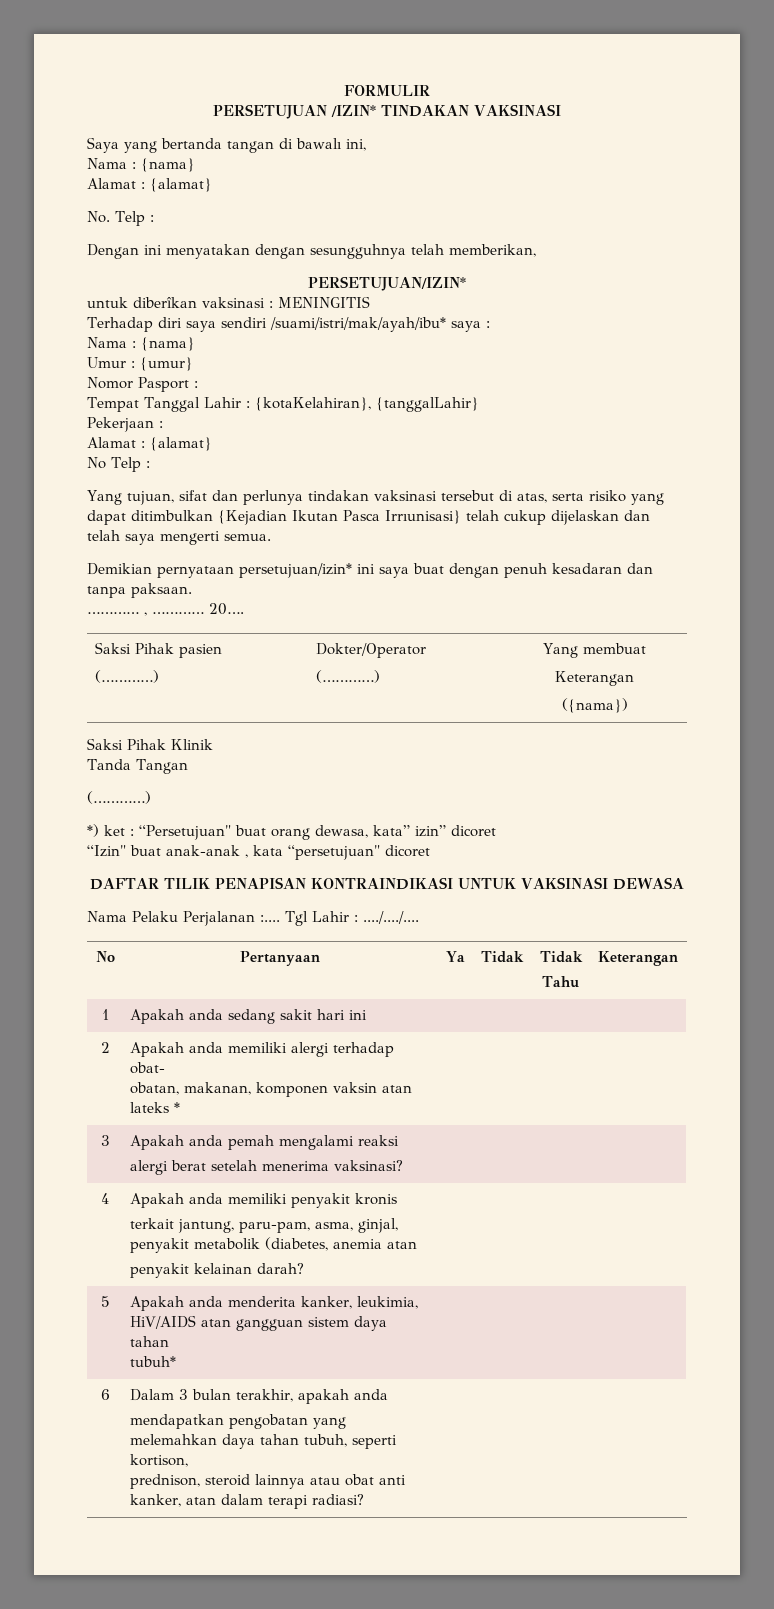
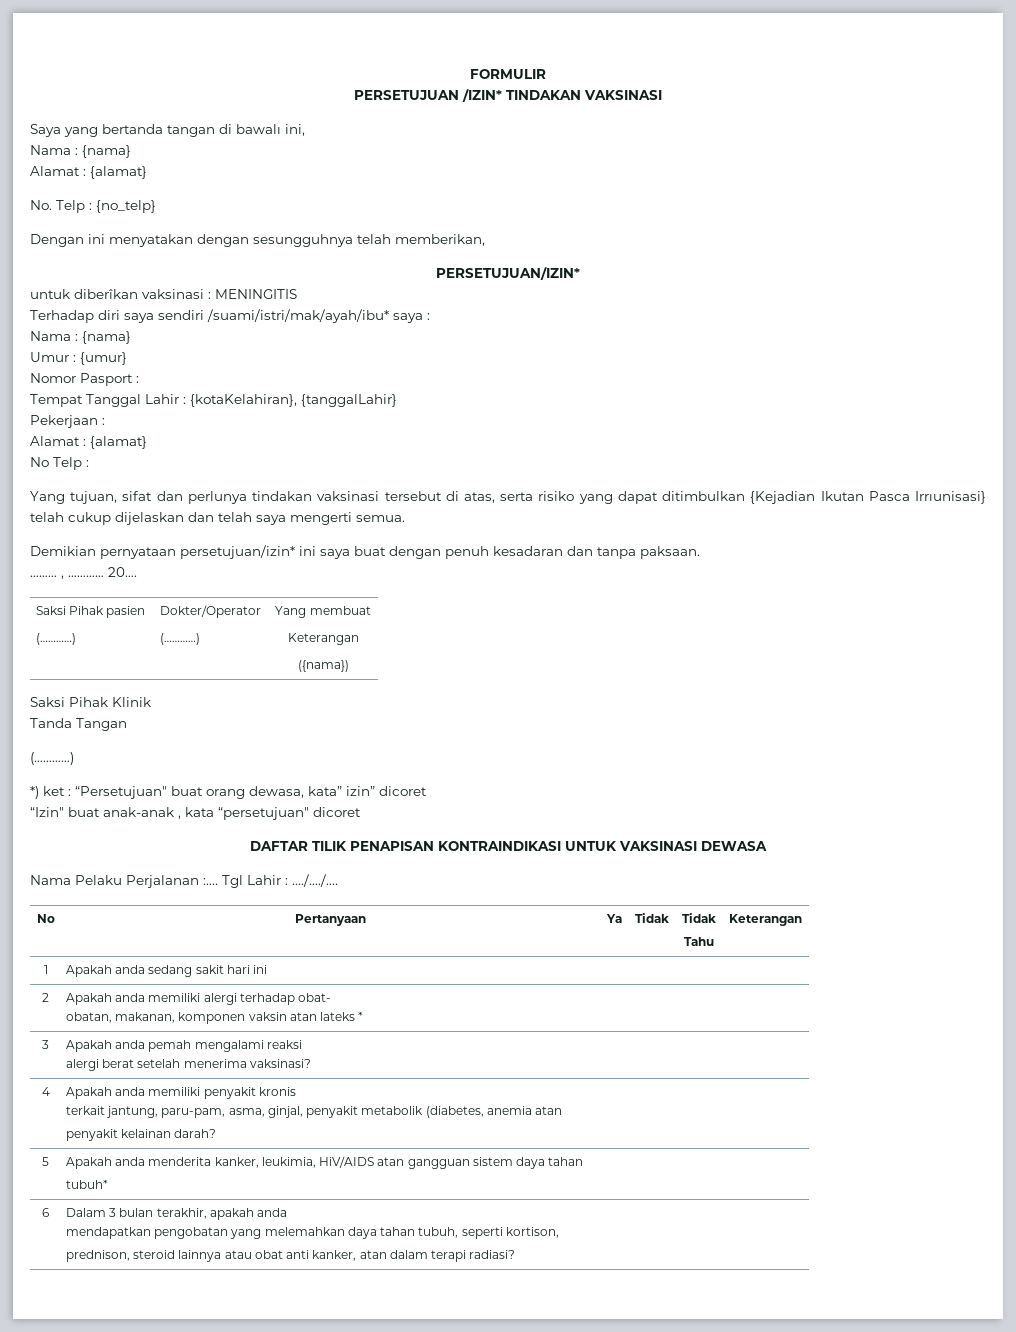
(154, 218) none -> [96,200,156,213] {no_telp}
[87,612,139,614] ………… -> [30,575,57,577] ………

